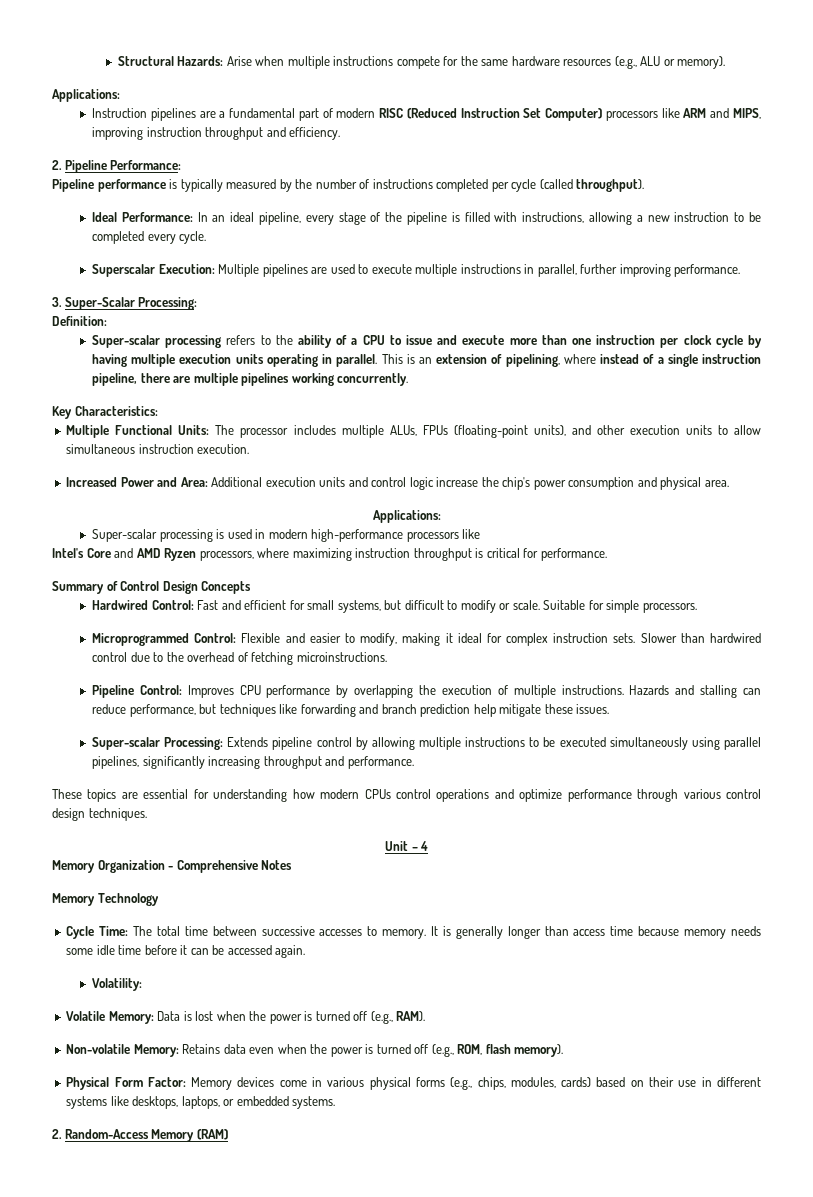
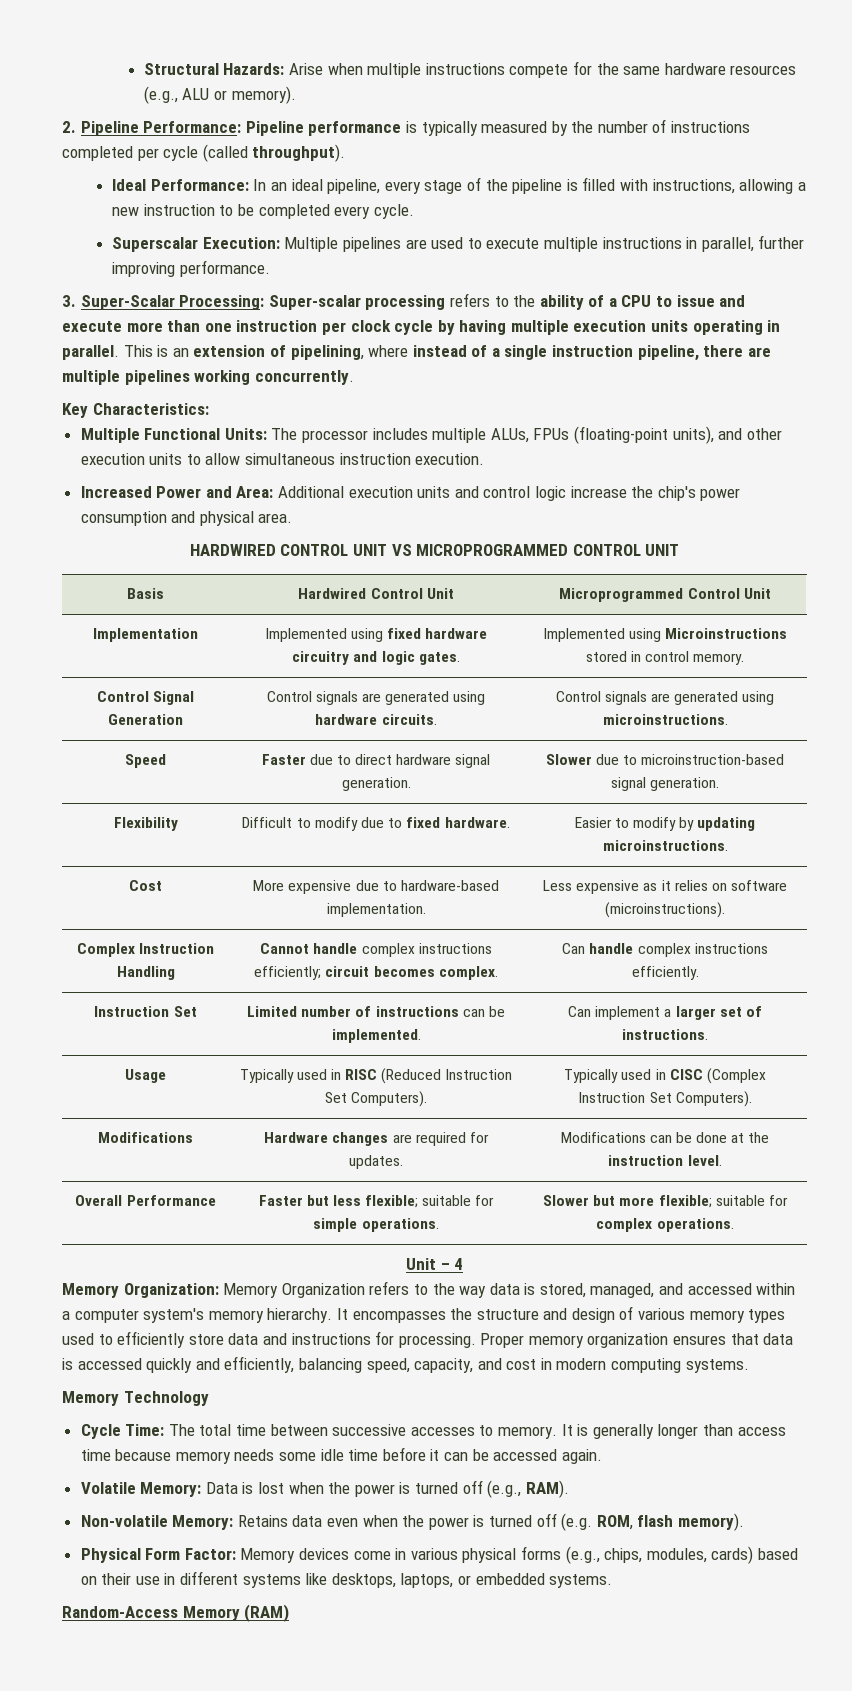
[52,89,120,102] [92,108,762,121] [92,127,341,140] // Applications: // Instruction pipelines are a fundamental part of modern RISC (Reduced Instruction Set Computer) processors like ARM and MIPS, improving instruction throughput and efficiency. -> (296, 95) none
(182, 165) // -> (242, 127) none
[52,316,107,326] // Definition: // -> (265, 302) none
[372,510,441,523] [92,529,481,542] [52,548,607,561] [52,581,252,594] [92,600,697,613] [92,633,761,646] [92,652,387,665] [92,685,761,698] [92,704,610,717] [92,737,761,750] [92,756,414,769] [52,789,761,802] [52,808,147,821] [384,841,429,851] [52,860,293,873] Applications: // Super-scalar processing is used in modern high-performance processors like // Intel's Core and AMD Ryzen processors, where maximizing instruction throughput is critical for performance. // Summary of Control Design Concepts // Hardwired Control: Fast and efficient for small systems, but difficult to modify or scale. Suitable for simple processors. // Microprogrammed Control: Flexible and easier to modify, making it ideal for complex instruction sets. Slower than hardwired control due to the overhead of fetching microinstructions. // Pipeline Control: Improves CPU performance by overlapping the execution of multiple instructions. Hazards and stalling can reduce performance, but techniques like forwarding and branch prediction help mitigate these issues. // Super-scalar Processing: Extends pipeline control by allowing multiple instructions to be executed simultaneously using parallel pipelines, significantly increasing throughput and performance. // These topics are essential for understanding how modern CPUs control operations and optimize performance through various control design techniques. // Unit – 4 // Memory Organization - Comprehensive Notes -> [189,544,680,556] [127,588,164,599] [298,588,454,599] [559,588,771,602] [93,628,198,642] [264,628,488,642] [292,651,460,665] [542,628,788,642] [585,651,745,665] [96,691,195,705] [108,714,183,725] [266,691,486,705] [315,714,437,725] [555,691,775,705] [602,714,728,725] [125,754,166,768] [261,754,491,768] [341,777,411,791] [545,754,785,765] [610,777,720,791] [113,817,178,831] [242,817,510,831] [574,817,756,831] [602,840,728,851] [129,880,162,891] [253,880,499,894] [326,903,426,917] [542,880,788,894] [605,902,725,918] [76,943,215,957] [116,966,175,980] [260,943,492,957] [254,966,498,980] [562,943,768,957] [631,966,699,980] [94,1006,197,1017] [247,1006,505,1017] [331,1029,421,1043] [568,1006,762,1020] [622,1029,708,1040] [125,1069,166,1083] [239,1068,513,1084] [324,1091,428,1107] [564,1068,766,1084] [578,1091,752,1107] [98,1132,193,1143] [264,1132,489,1146] [349,1155,403,1169] [560,1132,770,1143] [608,1155,722,1166] [75,1195,216,1206] [258,1195,495,1208] [313,1218,439,1232] [543,1195,788,1208] [596,1218,734,1232] [405,1258,464,1270] [62,1281,796,1298] [62,1306,786,1323] [62,1331,794,1348] [62,1356,749,1373] HARDWIRED CONTROL UNIT VS MICROPROGRAMMED CONTROL UNIT // Basis | Hardwired Control Unit | Microprogrammed Control Unit // Implementation | Implemented using fixed hardware circuitry and logic gates. | Implemented using Microinstructions stored in control memory. // Control Signal Generation | Control signals are generated using hardware circuits. | Control signals are generated using microinstructions. // Speed | Faster due to direct hardware signal generation. | Slower due to microinstruction-based signal generation. // Flexibility | Difficult to modify due to fixed hardware. | Easier to modify by updating microinstructions. // Cost | More expensive due to hardware-based implementation. | Less expensive as it relies on software (microinstructions). // Complex Instruction Handling | Cannot handle complex instructions efficiently; circuit becomes complex. | Can handle complex instructions efficiently. // Instruction Set | Limited number of instructions can be implemented. | Can implement a larger set of instructions. // Usage | Typically used in RISC (Reduced Instruction Set Computers). | Typically used in CISC (Complex Instruction Set Computers). // Modifications | Hardware changes are required for updates. | Modifications can be done at the instruction level. // Overall Performance | Faster but less flexible; suitable for simple operations. | Slower but more flexible; suitable for complex operations. // Unit – 4 // Memory Organization: Memory Organization refers to the way data is stored, managed, and accessed within a computer system's memory hierarchy. It encompasses the structure and design of various memory types used to efficiently store data and instructions for processing. Proper memory organization ensures that data is accessed quickly and efficiently, balancing speed, capacity, and cost in modern computing systems.
[92,978,143,991] // Volatility: -> (602, 1456) none
[431,1044,454,1057] (e.g., -> [561,1513,593,1531] (e.g.
[52,1129,62,1139] 2. -> (613, 1581) none

